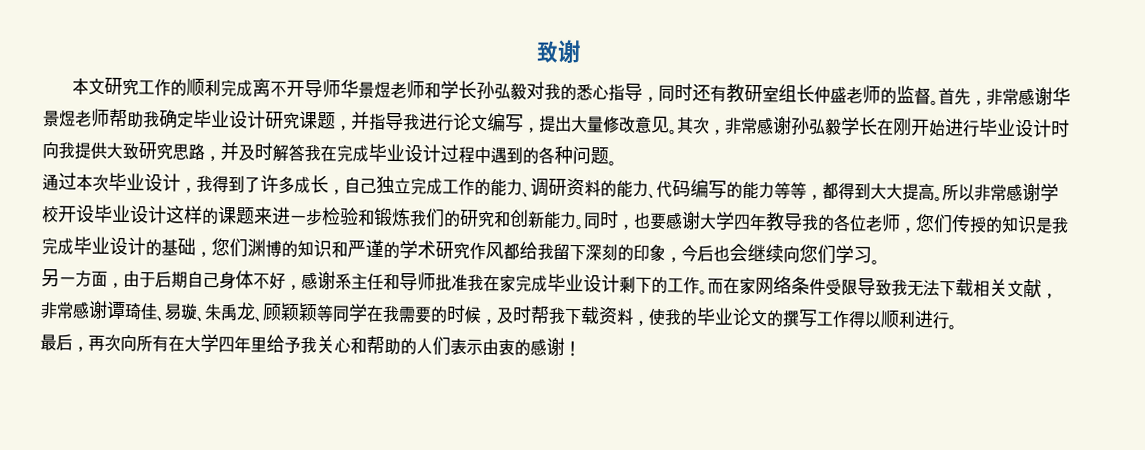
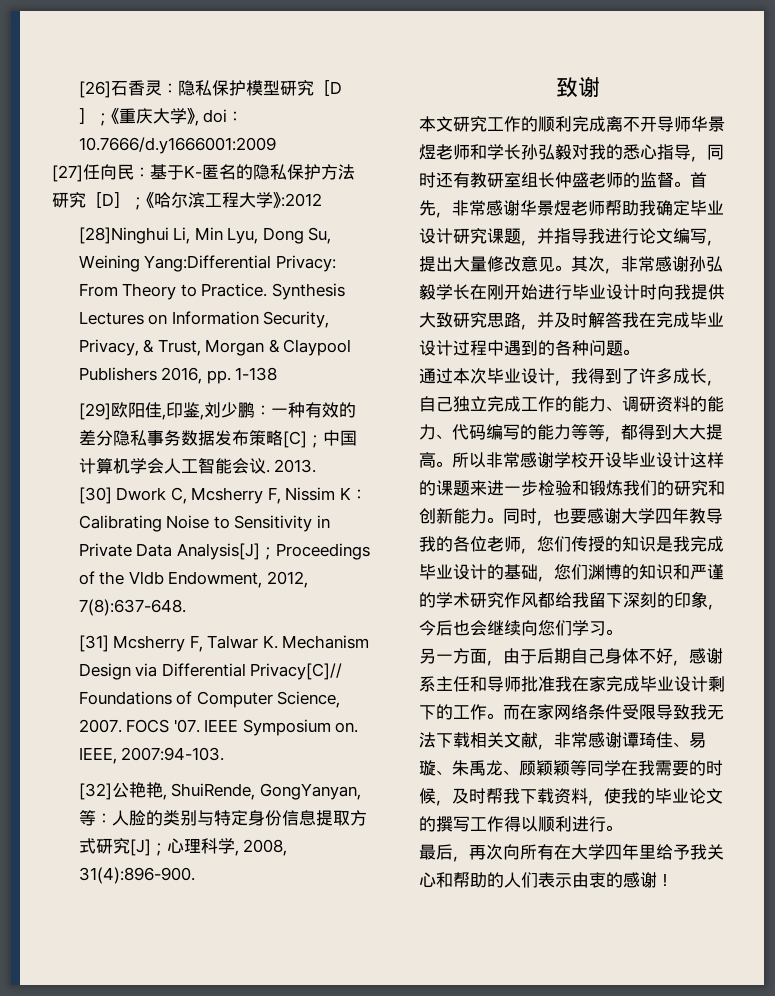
(536, 51) none -> [78,80,342,98] [78,108,244,126] [78,137,276,154] [52,164,355,182] [52,192,322,210] [78,227,332,244] [78,255,336,272] [78,283,345,300] [78,311,330,328] [78,339,352,356] [78,367,278,384] [78,402,356,420] [78,430,357,448] [78,457,317,474] [78,487,368,504] [78,515,330,532] [78,543,370,560] [78,571,308,588] [78,599,186,616] [78,635,370,652] [78,663,343,680] [78,691,341,708] [78,719,359,736] [78,747,225,764] [78,782,361,800] [78,810,367,826] [78,838,288,856] [78,867,195,884] [26]石香灵：隐私保护模型研究［D］；《重庆大学》, doi：10.7666/d.y1666001:2009 // [27]任向民：基于K-匿名的隐私保护方法研究［D］；《哈尔滨工程大学》:2012 // [28]Ninghui Li, Min Lyu, Dong Su, Weining Yang:Differential Privacy: From Theory to Practice. Synthesis Lectures on Information Security, Privacy, & Trust, Morgan & Claypool Publishers 2016, pp. 1-138 // [29]欧阳佳,印鉴,刘少鹏：一种有效的差分隐私事务数据发布策略[C]；中国计算机学会人工智能会议. 2013. // [30] Dwork C, Mcsherry F, Nissim K：Calibrating Noise to Sensitivity in Private Data Analysis[J]；Proceedings of the Vldb Endowment, 2012, 7(8):637-648. // [31] Mcsherry F, Talwar K. Mechanism Design via Differential Privacy[C]// Foundations of Computer Science, 2007. FOCS '07. IEEE Symposium on. IEEE, 2007:94-103. // [32]公艳艳, ShuiRende, GongYanyan,等：人脸的类别与特定身份信息提取方式研究[J]；心理科学, 2008, 31(4):896-900. //

